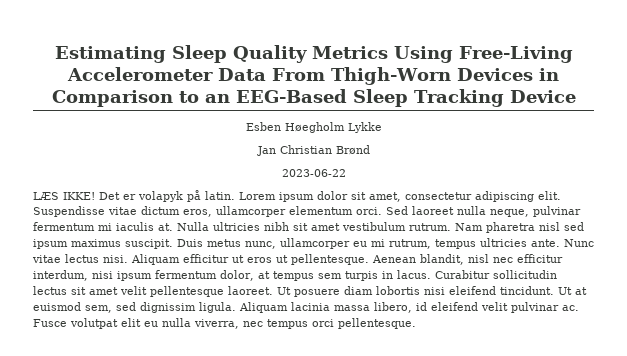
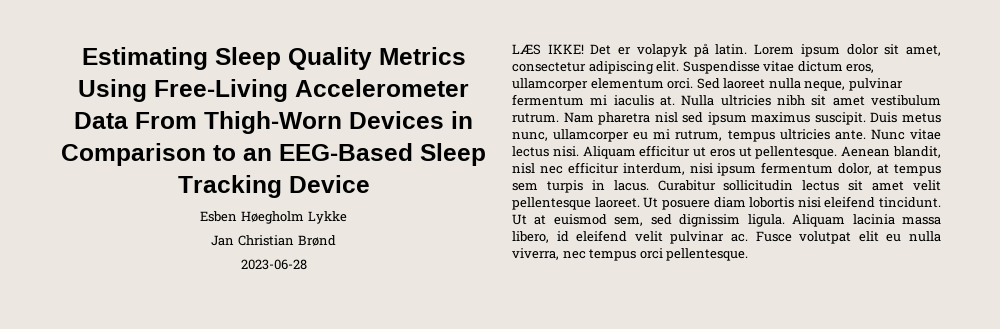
[281,169,346,177] 2023-06-22 -> [240,259,307,270] 2023-06-28

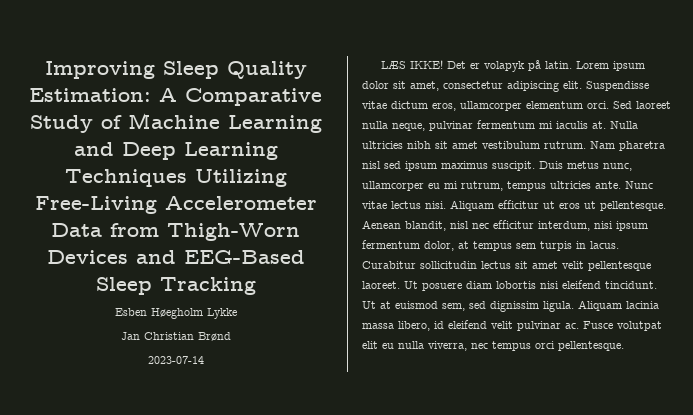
[81,47,208,70] Estimating -> [44,61,155,79] Improving
[378,47,466,65] [78,79,147,102] Metrics Using -> [29,88,322,106] [29,113,322,133] [73,142,278,160] [64,169,287,187] Estimation: A Comparative Study of Machine Learning and Deep Learning Techniques Utilizing
[135,112,197,129] From -> [110,223,159,237] from
[451,111,473,129] [61,143,272,166] in Comparison to an -> [135,250,176,264] and
[288,175,370,193] Device -> (256, 286) none
[240,259,307,270] 2023-06-28 -> [147,356,204,364] 2023-07-14

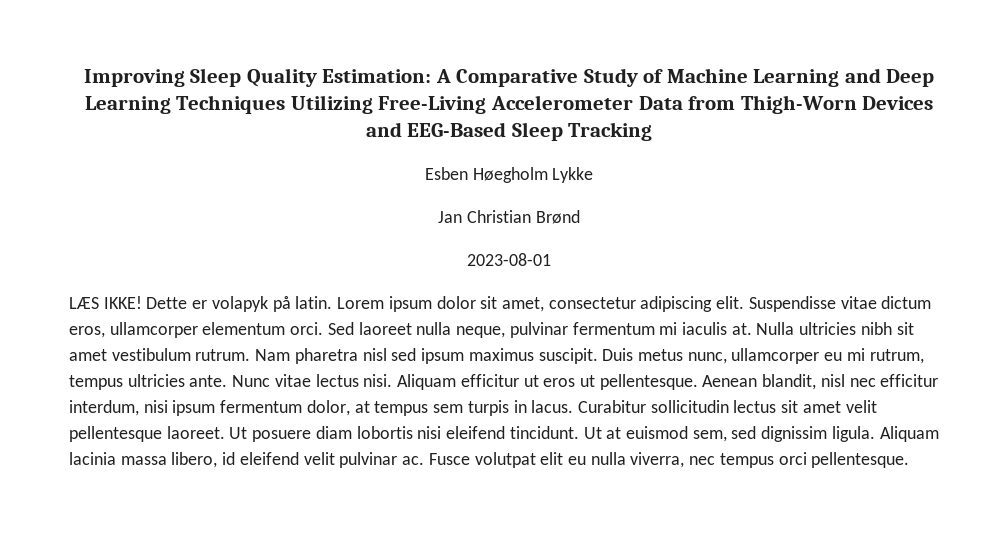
[147,356,204,364] 2023-07-14 -> [467,253,551,266] 2023-08-01
[447,61,467,69] Det -> [146,297,188,309] Dette

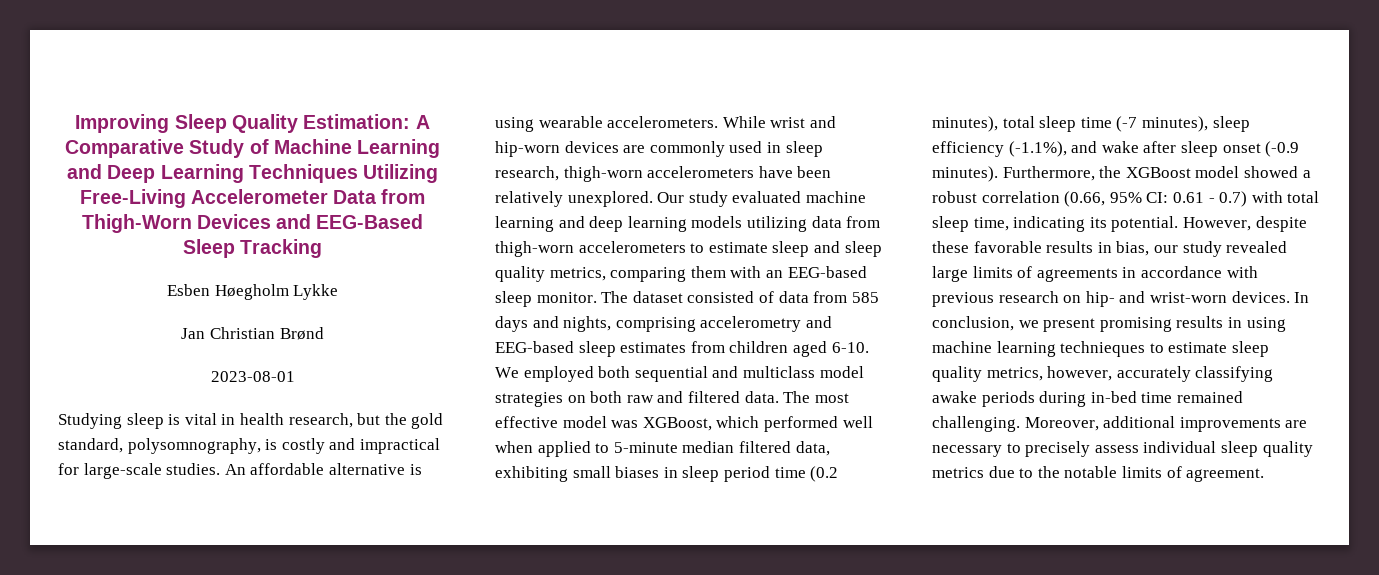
[69,296,932,312] [69,322,914,338] [69,348,924,364] [69,374,939,390] [69,400,877,416] [69,426,939,442] [69,452,910,468] LÆS IKKE! Dette er volapyk på latin. Lorem ipsum dolor sit amet, consectetur adipiscing elit. Suspendisse vitae dictum eros, ullamcorper elementum orci. Sed laoreet nulla neque, pulvinar fermentum mi iaculis at. Nulla ultricies nibh sit amet vestibulum rutrum. Nam pharetra nisl sed ipsum maximus suscipit. Duis metus nunc, ullamcorper eu mi rutrum, tempus ultricies ante. Nunc vitae lectus nisi. Aliquam efficitur ut eros ut pellentesque. Aenean blandit, nisl nec efficitur interdum, nisi ipsum fermentum dolor, at tempus sem turpis in lacus. Curabitur sollicitudin lectus sit amet velit pellentesque laoreet. Ut posuere diam lobortis nisi eleifend tincidunt. Ut at euismod sem, sed dignissim ligula. Aliquam lacinia massa libero, id eleifend velit pulvinar ac. Fusce volutpat elit eu nulla viverra, nec tempus orci pellentesque. -> [58,413,444,429] [58,438,440,454] [58,463,422,479] [495,116,836,132] [495,141,823,157] [495,166,832,182] [495,191,866,207] [495,216,881,232] [495,241,882,257] [495,266,867,282] [495,291,879,307] [495,316,832,332] [495,341,869,357] [495,366,864,382] [495,391,849,407] [495,416,873,432] [495,441,830,457] [495,466,839,482] [932,116,1250,132] [932,141,1300,157] [932,166,1311,182] [932,191,1320,207] [932,216,1307,232] [932,241,1288,257] [932,266,1258,282] [932,291,1310,307] [932,316,1286,332] [932,341,1269,357] [932,366,1274,382] [932,391,1243,407] [932,416,1308,432] [932,441,1313,457] [932,466,1265,482] Studying sleep is vital in health research, but the gold standard, polysomnography, is costly and impractical for large-scale studies. An affordable alternative is using wearable accelerometers. While wrist and hip-worn devices are commonly used in sleep research, thigh-worn accelerometers have been relatively unexplored. Our study evaluated machine learning and deep learning models utilizing data from thigh-worn accelerometers to estimate sleep and sleep quality metrics, comparing them with an EEG-based sleep monitor. The dataset consisted of data from 585 days and nights, comprising accelerometry and EEG-based sleep estimates from children aged 6-10. We employed both sequential and multiclass model strategies on both raw and filtered data. The most effective model was XGBoost, which performed well when applied to 5-minute median filtered data, exhibiting small biases in sleep period time (0.2 minutes), total sleep time (-7 minutes), sleep efficiency (-1.1%), and wake after sleep onset (-0.9 minutes). Furthermore, the XGBoost model showed a robust correlation (0.66, 95% CI: 0.61 - 0.7) with total sleep time, indicating its potential. However, despite these favorable results in bias, our study revealed large limits of agreements in accordance with previous research on hip- and wrist-worn devices. In conclusion, we present promising results in using machine learning technieques to estimate sleep quality metrics, however, accurately classifying awake periods during in-bed time remained challenging. Moreover, additional improvements are necessary to precisely assess individual sleep quality metrics due to the notable limits of agreement.

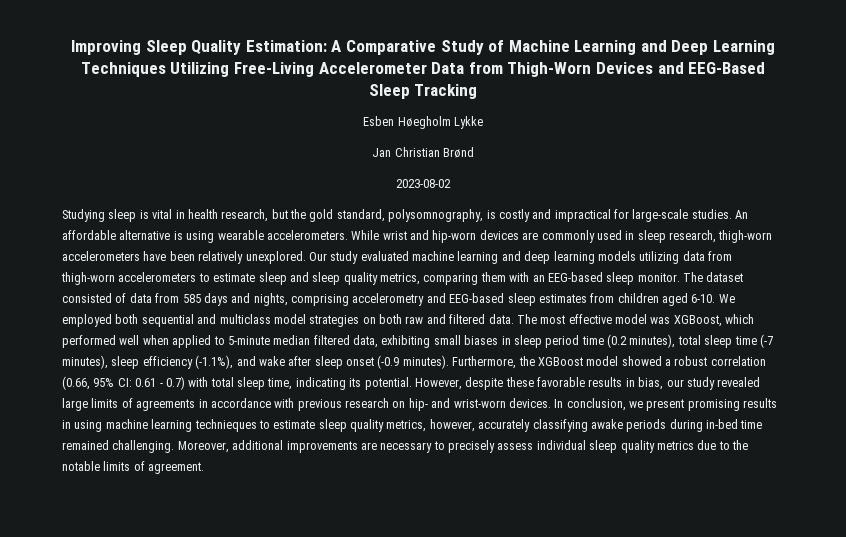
[210,371,295,382] 2023-08-01 -> [396,179,451,188] 2023-08-02

